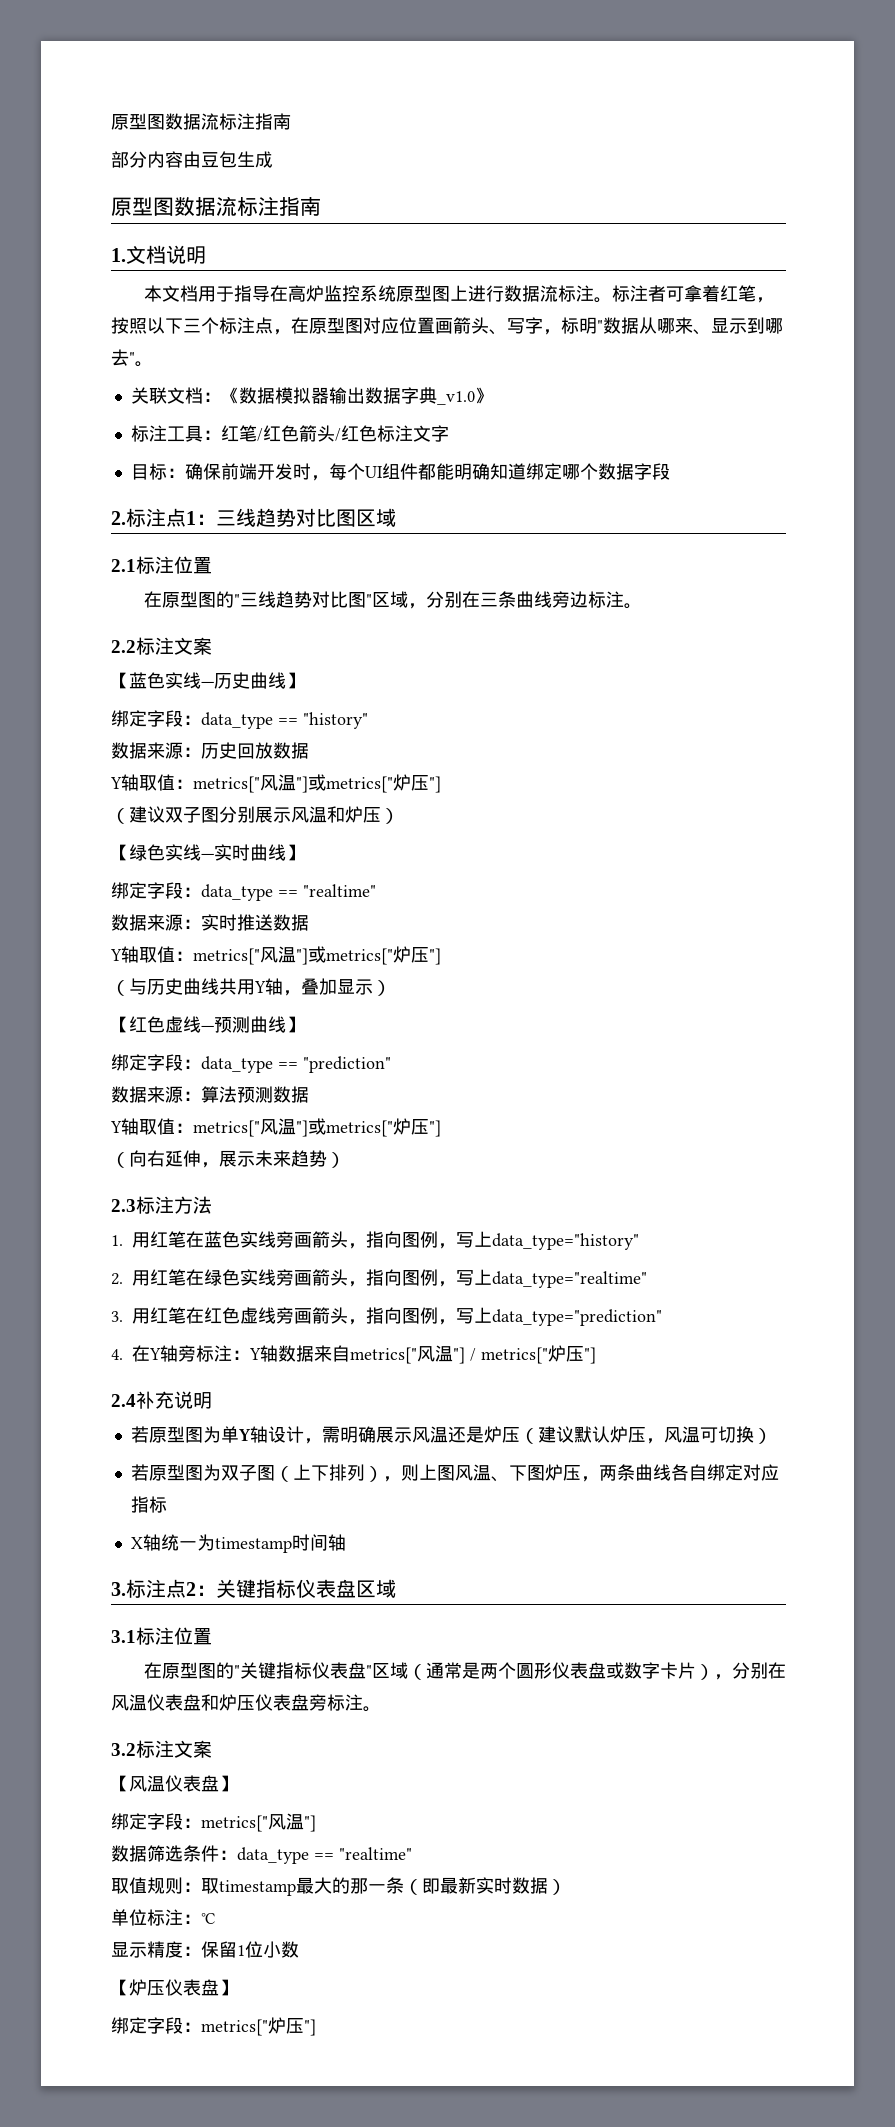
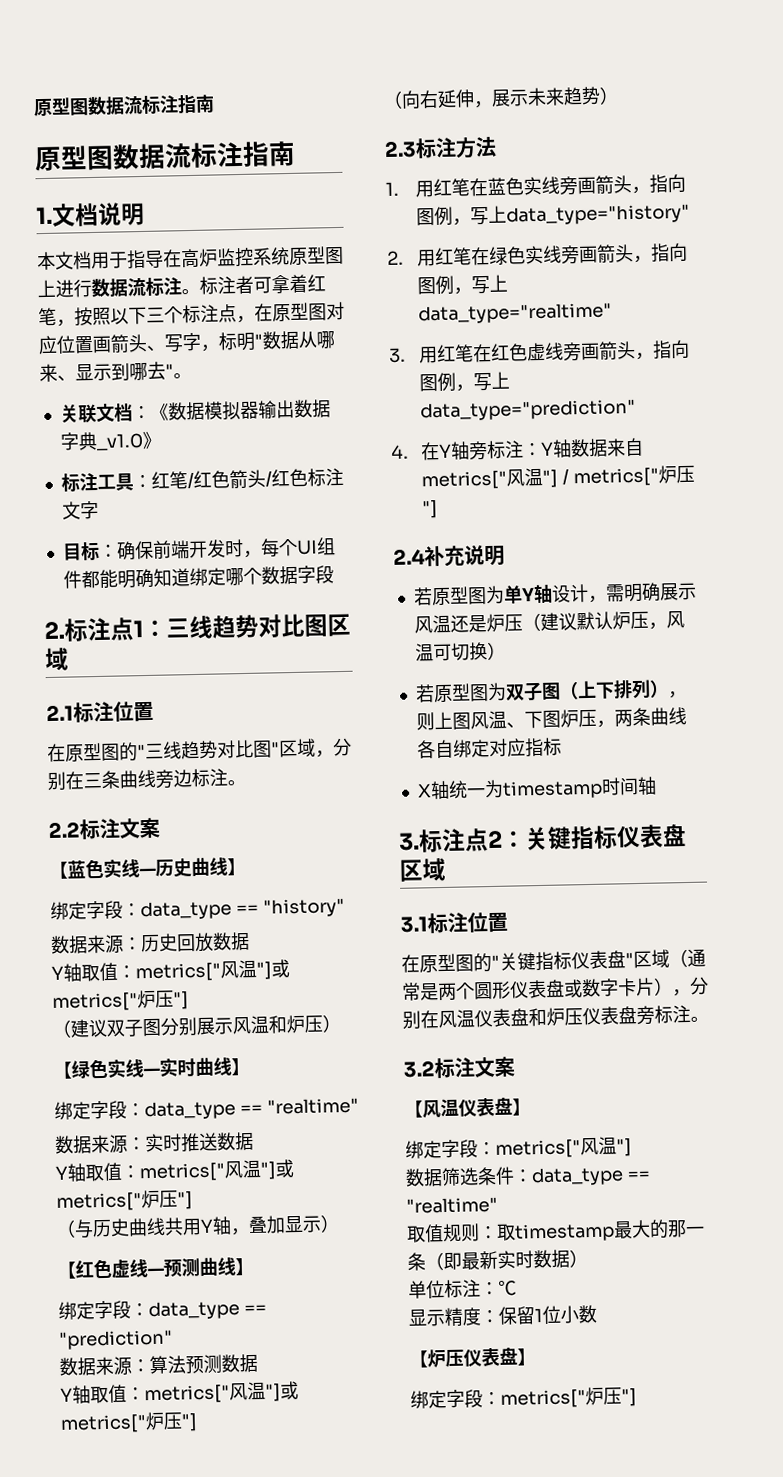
[111,113,291,130] [111,151,273,168] 原型图数据流标注指南 // 部分内容由豆包生成 -> [33,93,215,117] 原型图数据流标注指南

